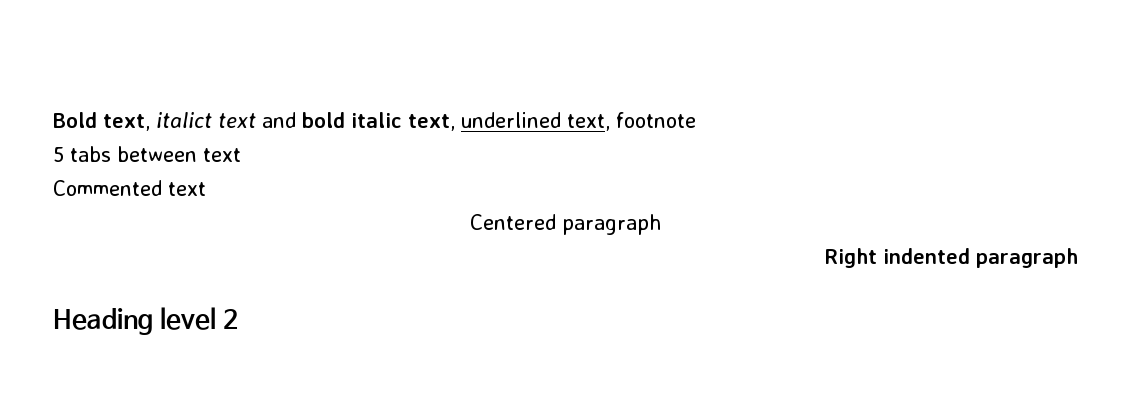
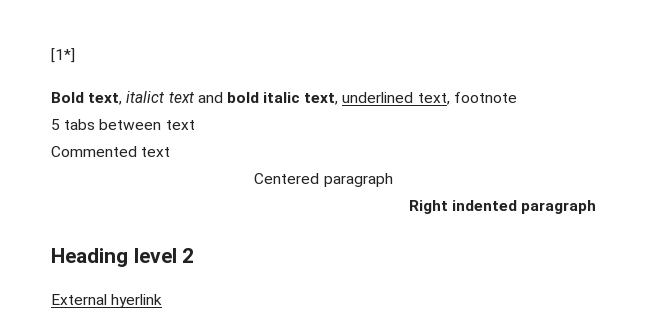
(53, 120) none -> [51,48,75,63] [1*] //
(239, 319) none -> [51,294,163,308] // External hyerlink

